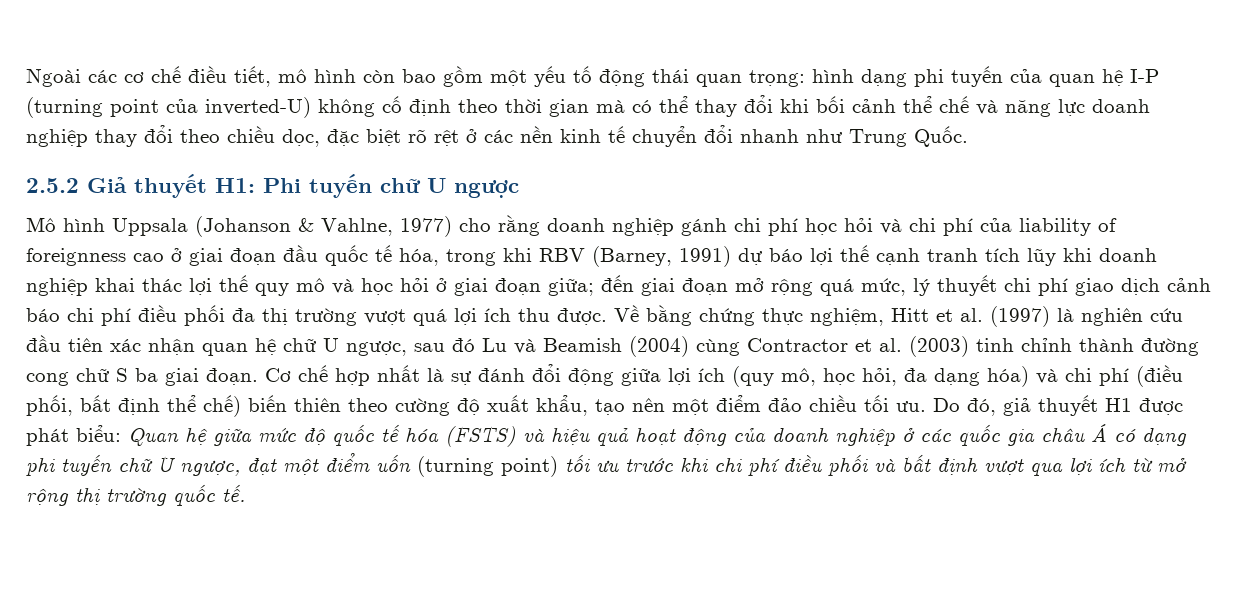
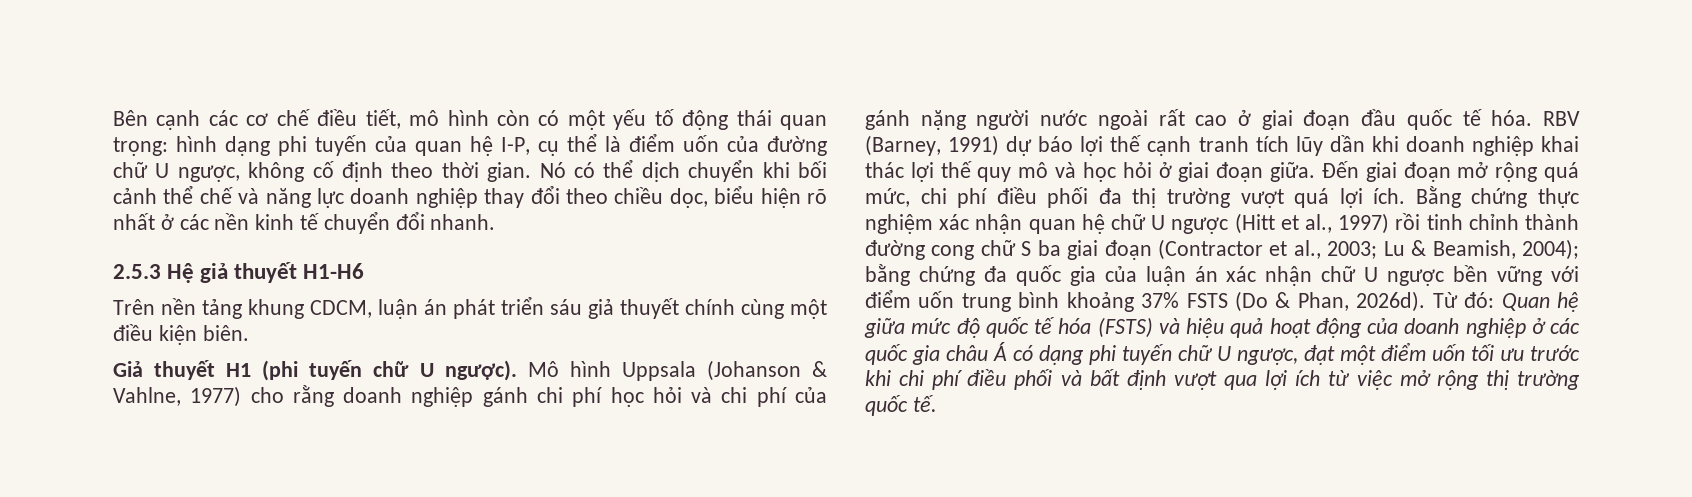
[26,68,81,87] Ngoài -> [113,110,201,130] Bên cạnh
[402,66,483,87] bao gồm -> [538,110,560,126] có
[1130,69,1159,83] [26,97,311,118] I-P (turning point của inverted-U) -> [501,134,827,156] [113,162,240,182] I-P, cụ thể là điểm uốn của đường chữ U ngược,
[549,95,773,117] gian mà có thể thay đổi -> [487,160,755,182] gian. Nó có thể dịch chuyển
[327,129,459,146] đặc biệt rõ rệt -> [714,186,827,208] [113,213,155,230] biểu hiện rõ nhất
[740,126,968,147] [26,174,519,198] nhanh như Trung Quốc. // 2.5.2 Giả thuyết H1: Phi tuyến chữ U ngược // -> [430,214,496,230] [113,262,365,283] [113,297,827,319] [113,324,249,345] [113,360,517,381] nhanh. // 2.5.3 Hệ giả thuyết H1-H6 // Trên nền tảng khung CDCM, luận án phát triển sáu giả thuyết chính cùng một điều kiện biên. // Giả thuyết H1 (phi tuyến chữ U ngược).
[1019,218,1117,236] [26,248,126,266] liability of foreignness -> [865,109,1185,130] gánh nặng người nước ngoài rất
[399,248,532,266] hóa, trong khi -> [1491,110,1533,126] hóa.
(1056, 257) none -> [1329,135,1365,152] dần
[548,275,634,296] giữa; đến -> [1270,161,1359,182] giữa. Đến
[913,275,1211,296] [26,308,60,322] lý thuyết chi phí giao dịch cảnh báo -> (910, 197) none
[484,305,1183,327] [26,335,103,352] ích thu được. Về bằng chứng thực nghiệm, Hitt et al. (1997) là nghiên cứu đầu tiên -> [1373,186,1579,208] [865,214,933,234] ích. Bằng chứng thực nghiệm
[346,336,969,357] ngược, sau đó Lu và Beamish (2004) cùng Contractor et al. (2003) -> [1171,213,1421,234] ngược (Hitt et al., 1997) rồi
[206,364,1183,387] [26,395,1183,417] [26,425,121,446] đoạn. Cơ chế hợp nhất là sự đánh đổi động giữa lợi ích (quy mô, học hỏi, đa dạng hóa) và chi phí (điều phối, bất định thể chế) biến thiên theo cường độ xuất khẩu, tạo nên một điểm đảo chiều tối ưu. Do đó, giả thuyết H1 được phát biểu: -> [1104,239,1580,260] [865,264,1579,286] [865,290,1495,312] đoạn (Contractor et al., 2003; Lu & Beamish, 2004); bằng chứng đa quốc gia của luận án xác nhận chữ U ngược bền vững với điểm uốn trung bình khoảng 37% FSTS (Do & Phan, 2026d). Từ đó:
[417,456,558,477] (turning point) -> (1465, 352) none
(1153, 465) none -> [1356,370,1393,390] việc

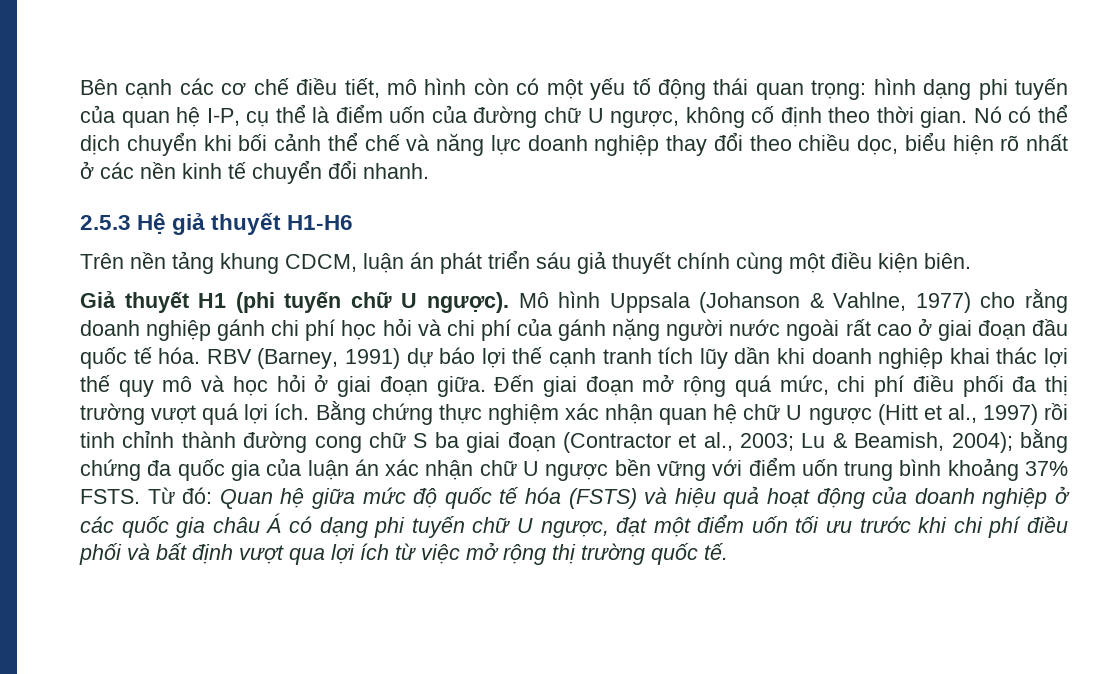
[1186,291,1426,312] FSTS (Do & Phan, 2026d). -> [80,489,140,504] FSTS.

